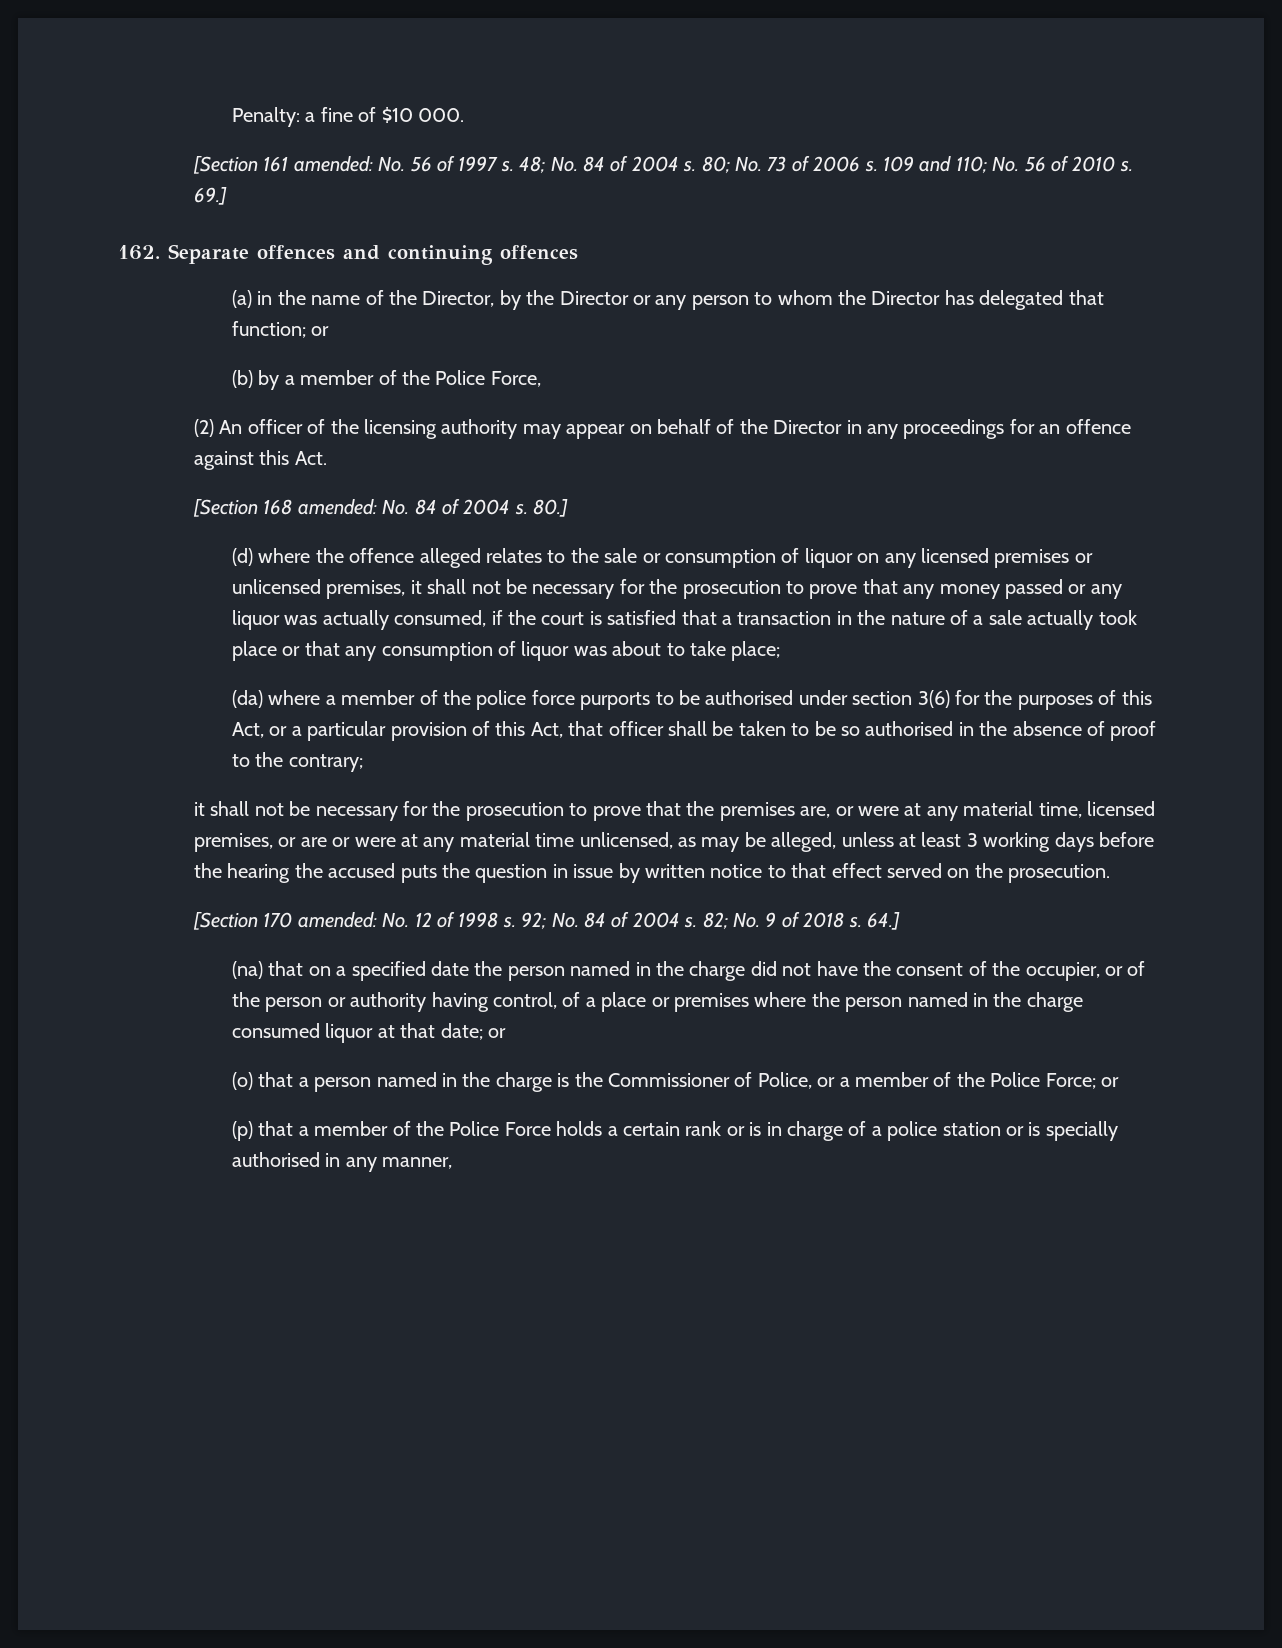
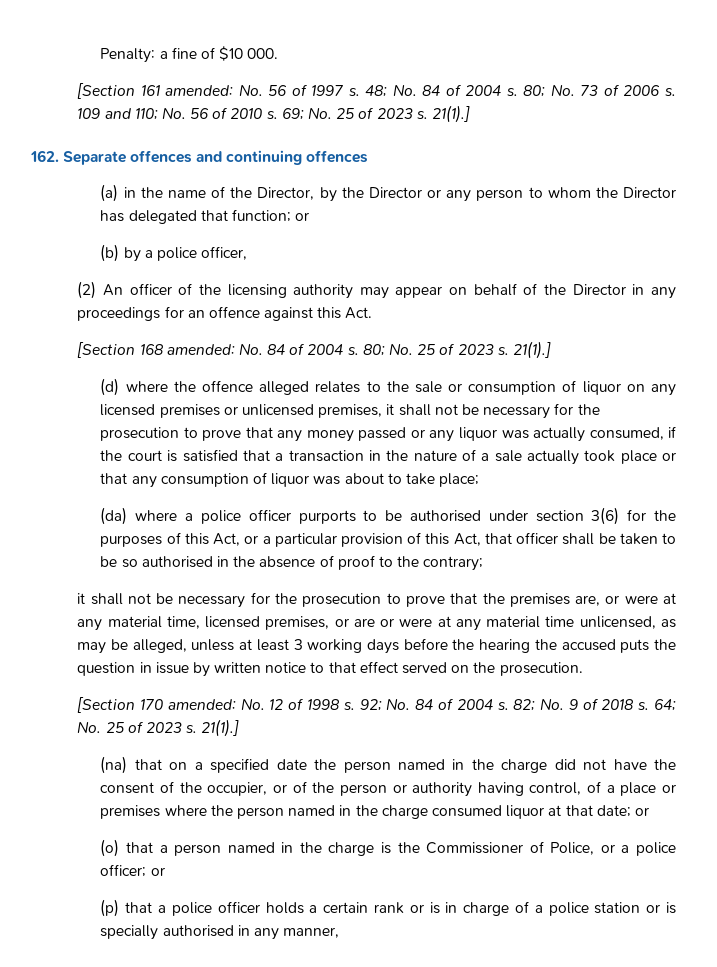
[193,187,227,205] 69.] -> [281,105,470,123] 69; No. 25 of 2023 s. 21(1).]
[300,370,541,387] member of the Police Force, -> [157,246,248,261] police officer,
[533,499,569,517] 80.] -> [362,341,551,359] 80; No. 25 of 2023 s. 21(1).]
[341,690,575,710] member of the police force -> [200,509,291,524] police officer
[866,912,900,930] 64.] -> [654,699,676,711] [77,719,240,737] 64; No. 25 of 2023 s. 21(1).]
[854,1072,1096,1089] member of the Police Force; -> [636,842,676,856] [100,864,147,877] police officer;
[314,1121,551,1136] member of the Police Force -> [171,901,260,916] police officer

